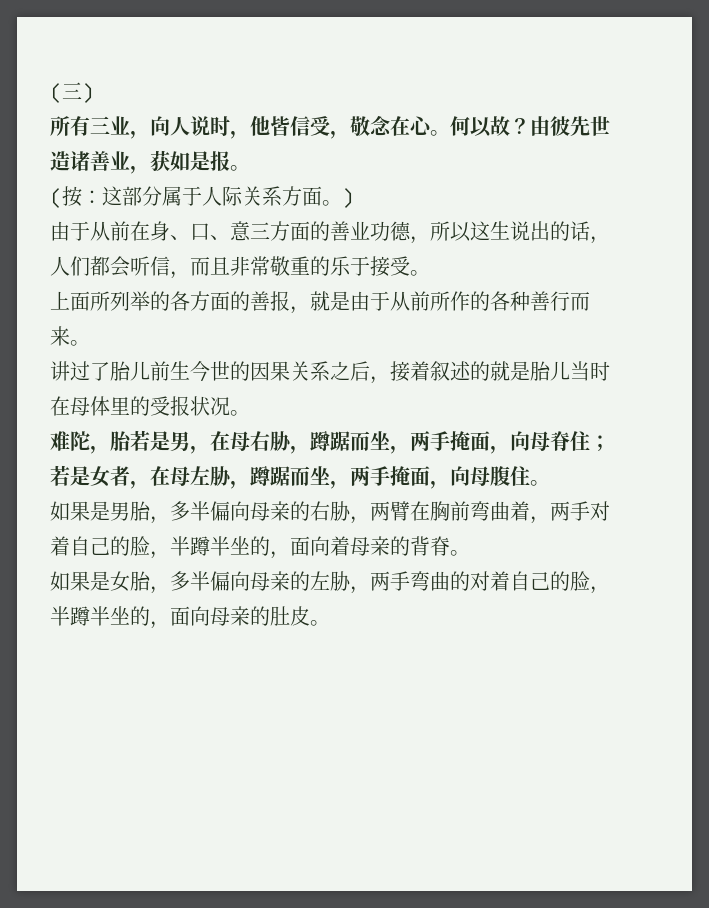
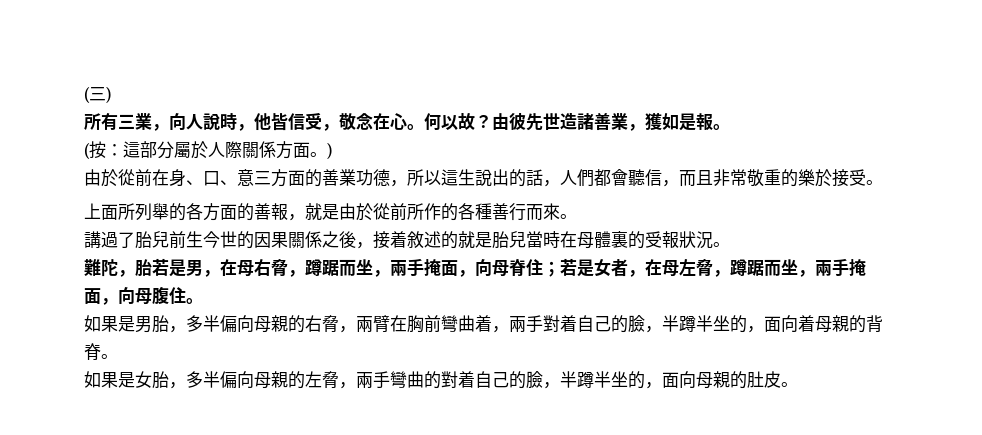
[110,116,230,139] 业，向人说时 -> [135,113,237,131] 業，向人說時
[70,150,230,174] 诸善业，获如是报 -> [577,113,713,131] 諸善業，獲如是報
[102,186,282,206] 这部分属于人际关系 -> [123,141,276,159] 這部分屬於人際關係
[70,221,110,241] 于从 -> [101,169,135,187] 於從
[350,221,370,240] 业 -> [339,169,356,186] 業
[470,221,610,244] [50,256,150,277] 这生说出的话，人们都会听 -> [441,169,645,187] 這生說出的話，人們都會聽
[330,256,370,276] 乐于 -> [798,169,832,187] 樂於
[130,291,150,311] 举 -> [152,203,169,220] 舉
[270,291,290,311] 报 -> [271,203,288,220] 報
[370,291,410,311] 于从 -> [356,203,390,221] 於從
[510,291,590,311] [50,326,90,346] [50,361,610,384] [50,396,250,416] [50,431,70,451] 种善行而来。 // 讲过了胎儿前生今世的因果关系之后，接着叙述的就是胎儿当时在母体里的受报状况。 // 难 -> [475,203,577,221] [84,231,730,249] [84,259,101,276] 種善行而來。 // 講過了胎兒前生今世的因果關係之後，接着敘述的就是胎兒當時在母體裏的受報狀況。 // 難
[270,431,430,454] 胁，蹲踞而坐，两 -> [271,259,407,277] 脅，蹲踞而坐，兩
[210,466,370,489] 胁，蹲踞而坐，两 -> [696,259,832,277] 脅，蹲踞而坐，兩
[270,501,610,524] [50,536,150,556] 亲的右胁，两臂在胸前弯曲着，两手对着自己的脸 -> [271,315,645,333] 親的右脅，兩臂在胸前彎曲着，兩手對着自己的臉
[370,536,390,556] 亲 -> [832,315,849,332] 親
[270,571,590,594] 亲的左胁，两手弯曲的对着自己的脸 -> [271,371,543,389] 親的左脅，兩手彎曲的對着自己的臉
[230,606,250,626] 亲 -> [713,371,730,388] 親

